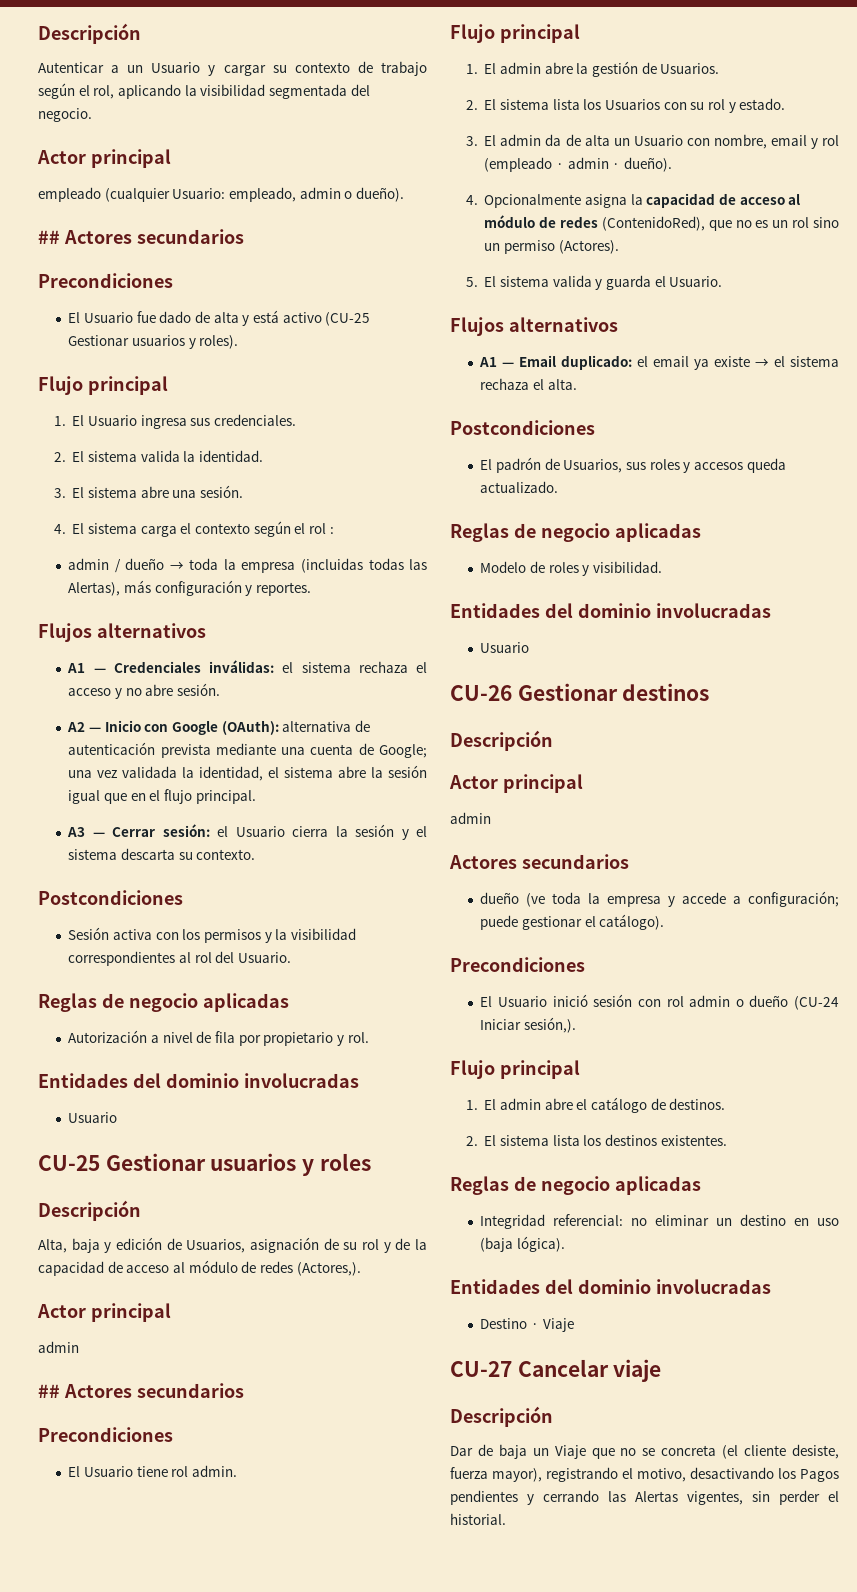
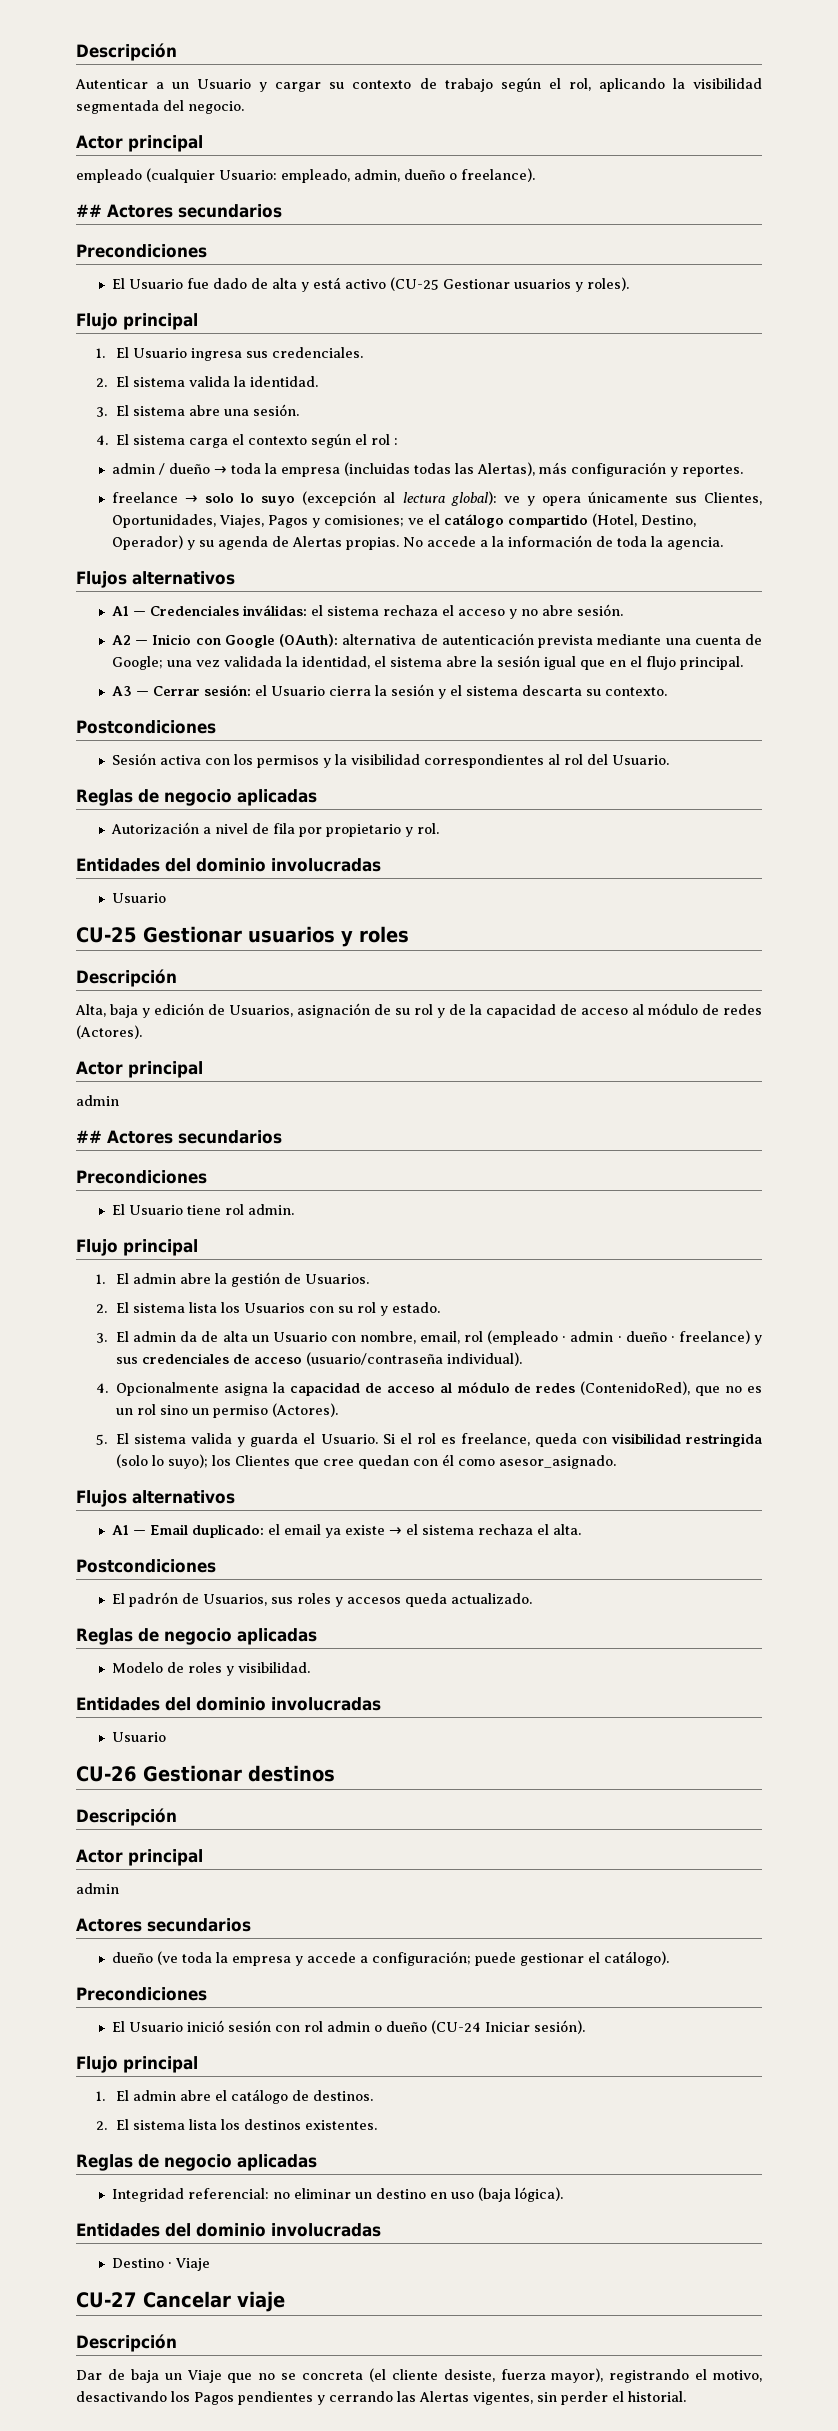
[299,187,404,202] admin o dueño). -> [354,168,535,182] admin, dueño o freelance).
(312, 589) none -> [112,491,762,506] [112,513,697,528] [112,535,724,550] // freelance → solo lo suyo (excepción al lectura global): ve y opera únicamente sus Clientes, Oportunidades, Viajes, Pagos y comisiones; ve el catálogo compartido (Hotel, Destino, Operador) y su agenda de Alertas propias. No accede a la información de toda la agencia.
[296,1262,361,1276] (Actores,). -> [76,1025,142,1039] (Actores).
[770,135,818,149] email y -> [420,1331,461,1344] email,
[623,157,672,172] dueño). -> [625,1330,762,1345] [116,1352,523,1366] dueño · freelance) y sus credenciales de acceso (usuario/contraseña individual).
(723, 281) none -> [382,1433,762,1447] [116,1454,617,1469] Si el rol es freelance, queda con visibilidad restringida (solo lo suyo); los Clientes que cree quedan con él como asesor_asignado.
[524,1017,577,1033] sesión,). -> [534,2020,586,2034] sesión).

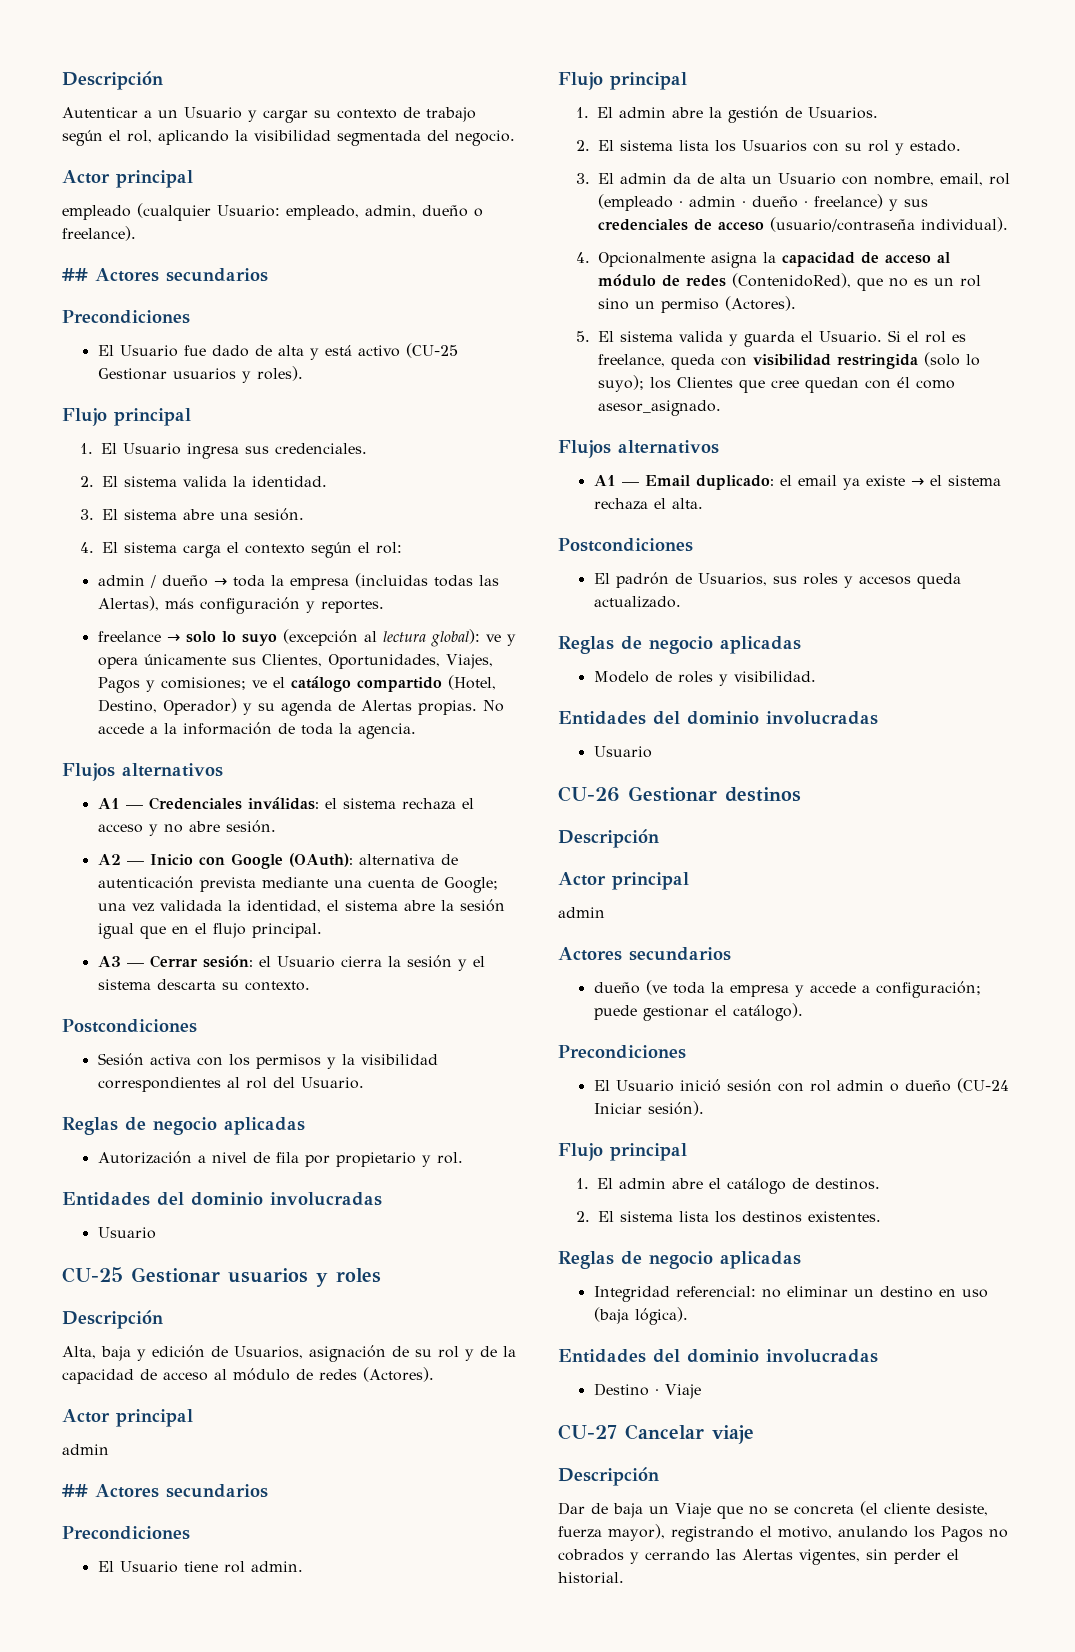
[371,434,399,445] rol : -> [376,542,403,554] rol:
[76,2391,167,2402] desactivando -> [838,1526,908,1538] anulando
[238,2391,313,2405] pendientes -> [989,1529,1008,1538] [558,1549,624,1561] no cobrados

